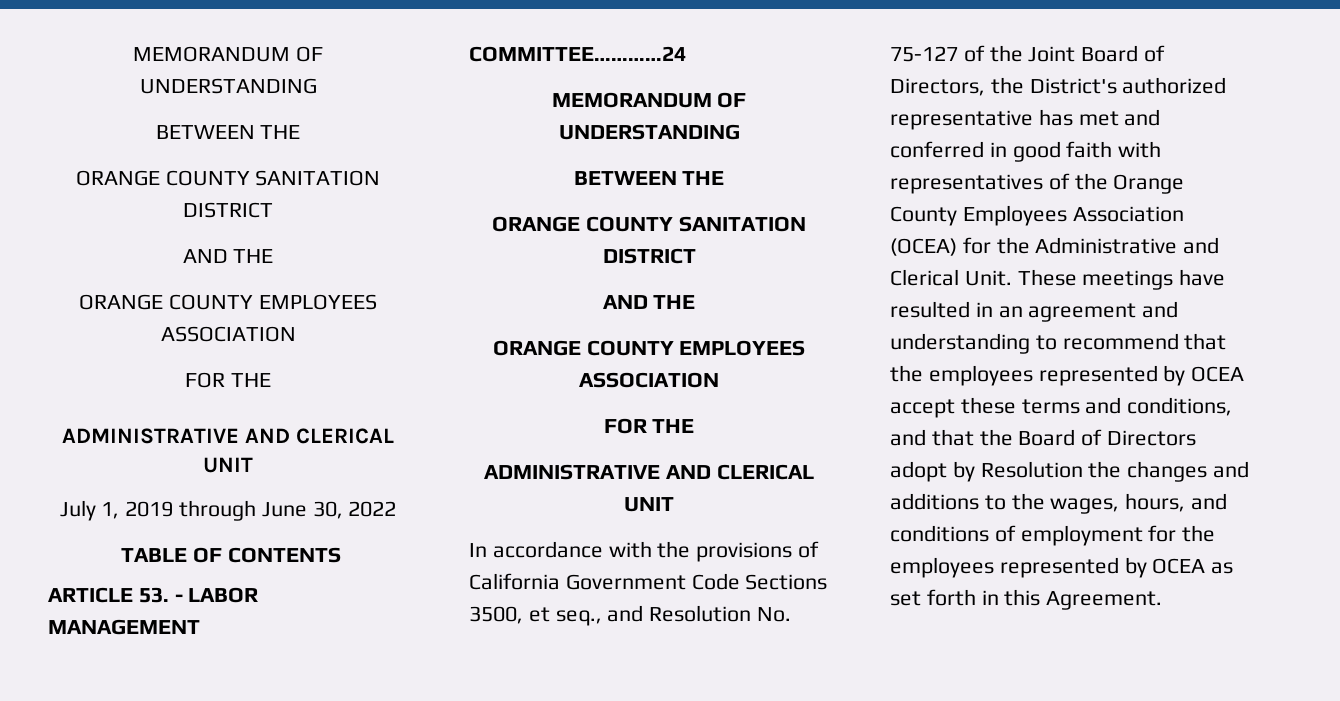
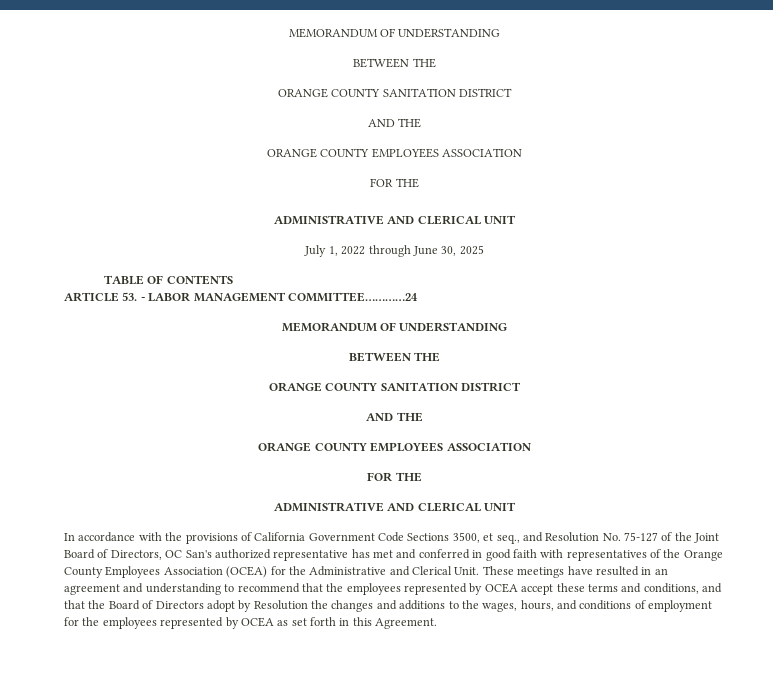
[125,501,174,517] 2019 -> [341,246,366,255] 2022
[348,501,397,517] 2022 -> [459,245,484,255] 2025
[990,77,1117,94] the District's -> [165,550,212,558] OC San's

